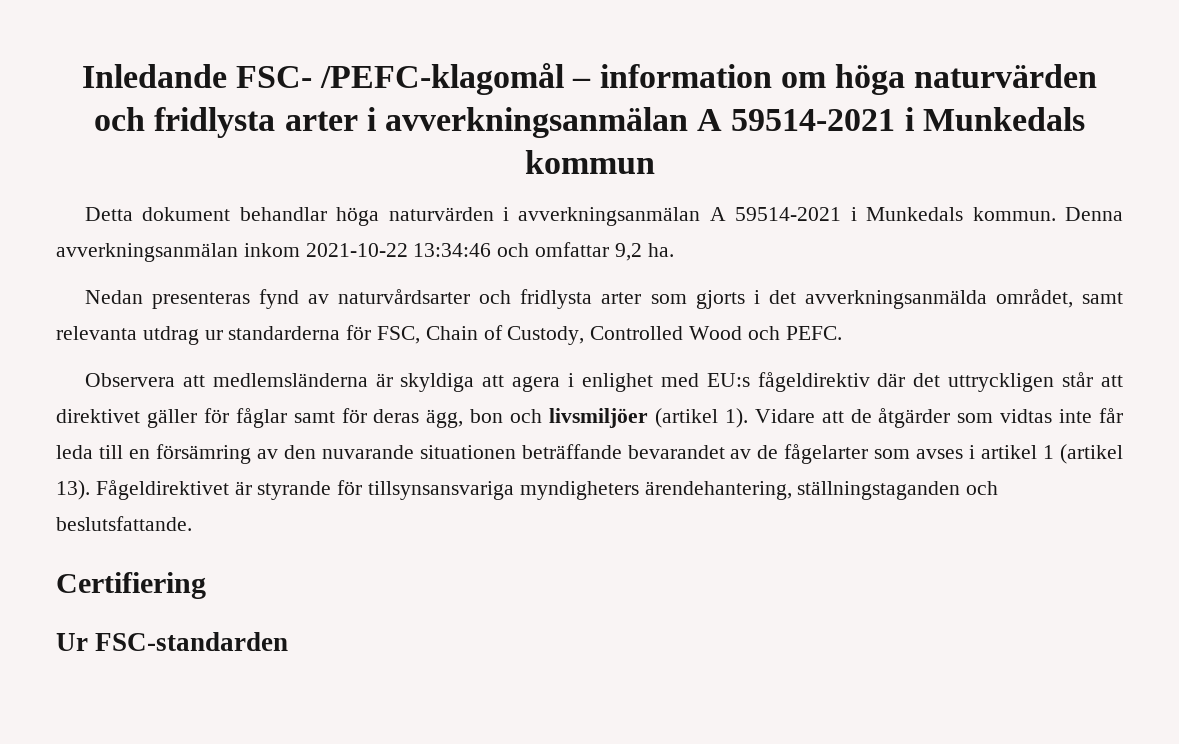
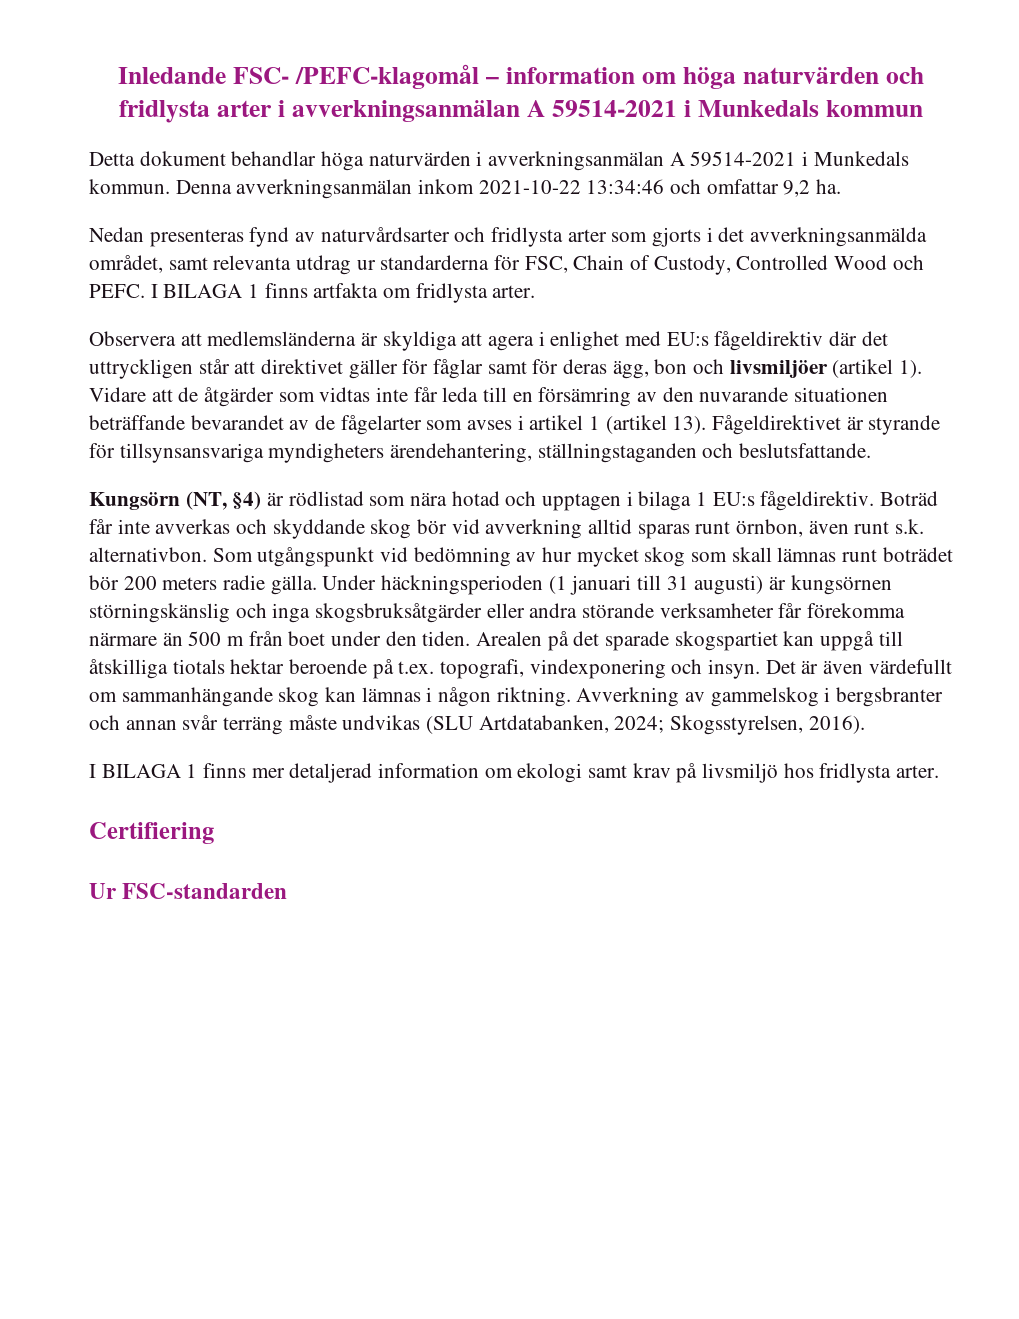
(842, 333) none -> [150,283,536,303] I BILAGA 1 finns artfakta om fridlysta arter.
(192, 523) none -> [89,491,939,511] [89,519,925,539] [89,547,953,567] [89,575,892,595] [89,603,906,623] [89,631,903,651] [89,659,952,679] [89,687,944,707] [89,715,865,735] [89,763,940,783] // Kungsörn (NT, §4) är rödlistad som nära hotad och upptagen i bilaga 1 EU:s fågeldirektiv. Boträd får inte avverkas och skyddande skog bör vid avverkning alltid sparas runt örnbon, även runt s.k. alternativbon. Som utgångspunkt vid bedömning av hur mycket skog som skall lämnas runt boträdet bör 200 meters radie gälla. Under häckningsperioden (1 januari till 31 augusti) är kungsörnen störningskänslig och inga skogsbruksåtgärder eller andra störande verksamheter får förekomma närmare än 500 m från boet under den tiden. Arealen på det sparade skogspartiet kan uppgå till åtskilliga tiotals hektar beroende på t.ex. topografi, vindexponering och insyn. Det är även värdefullt om sammanhängande skog kan lämnas i någon riktning. Avverkning av gammelskog i bergsbranter och annan svår terräng måste undvikas (SLU Artdatabanken, 2024; Skogsstyrelsen, 2016). // I BILAGA 1 finns mer detaljerad information om ekologi samt krav på livsmiljö hos fridlysta arter.

